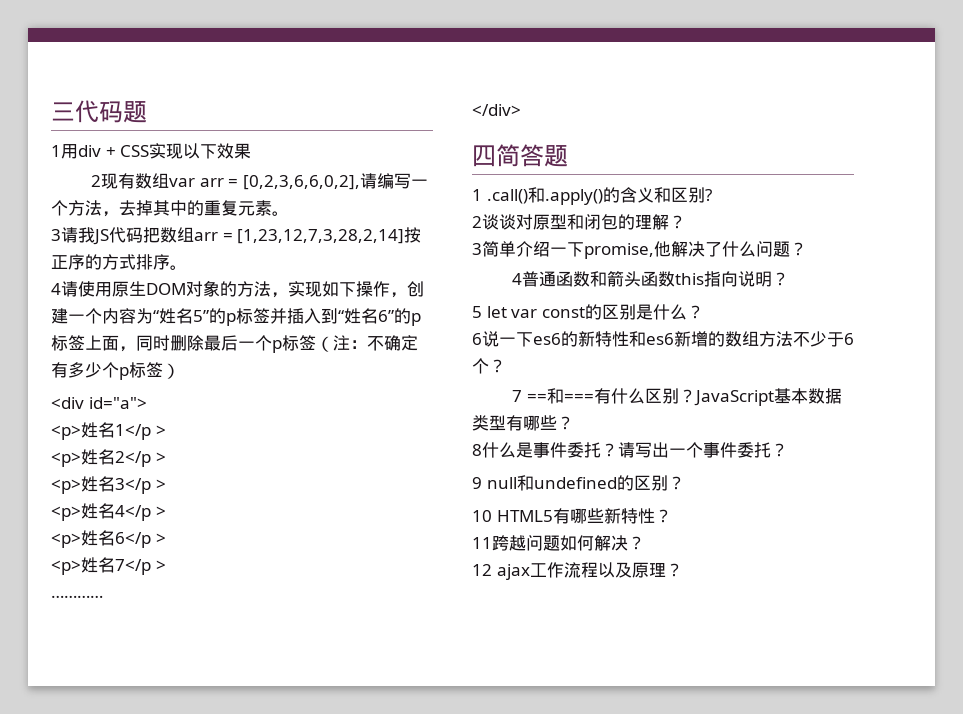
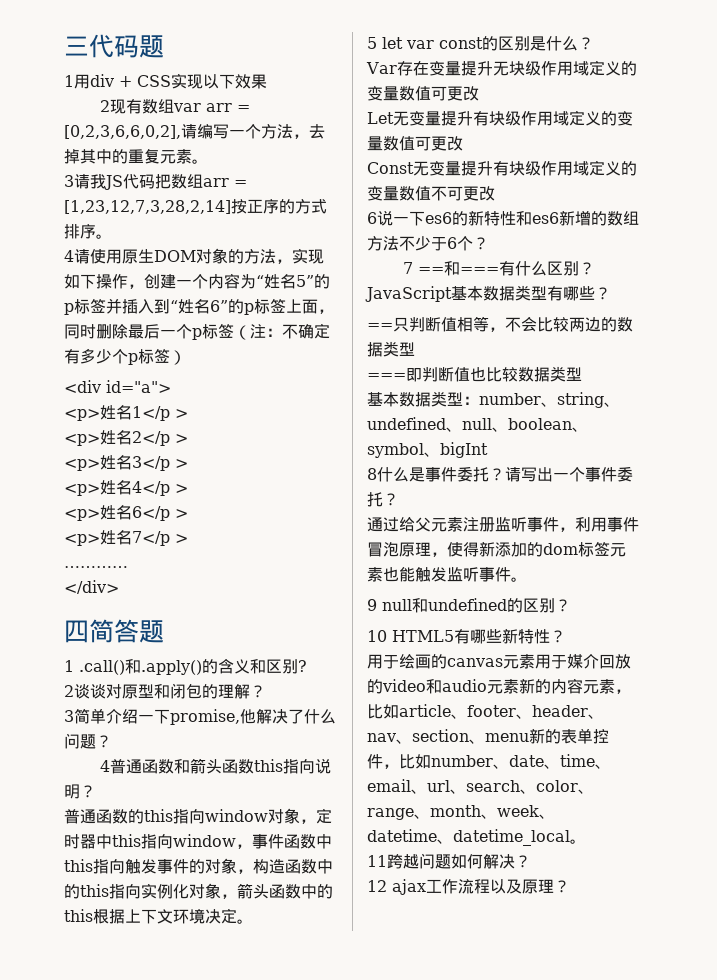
(790, 279) none -> [64,808,332,824] [64,834,332,849] [64,858,333,874] [64,883,333,899] [64,908,253,924] // 普通函数的this指向window对象，定时器中this指向window，事件函数中this指向触发事件的对象，构造函数中的this指向实例化对象，箭头函数中的this根据上下文环境决定。
(704, 312) none -> [366,60,637,76] [367,86,479,101] [367,110,633,126] [367,136,463,151] [367,160,637,176] [367,186,495,201] // Var存在变量提升无块级作用域定义的变量数值可更改 // Let无变量提升有块级作用域定义的变量数值可更改 // Const无变量提升有块级作用域定义的变量数值不可更改
(574, 423) none -> [367,316,633,332] [367,341,415,357] [367,366,582,382] [367,391,620,408] [367,417,588,432] [367,442,488,458] // ==只判断值相等，不会比较两边的数据类型 // ===即判断值也比较数据类型 // 基本数据类型：number、string、undefined、null、boolean、symbol、bigInt
(788, 450) none -> [367,516,639,532] [367,541,626,557] [367,567,527,582] // 通过给父元素注册监听事件，利用事件冒泡原理，使得新添加的dom标签元素也能触发监听事件。
(672, 516) none -> [367,654,631,669] [367,678,631,694] [367,704,604,719] [367,728,609,744] [367,754,611,769] [367,779,594,794] [367,805,555,820] [367,829,586,846] // 用于绘画的canvas元素用于媒介回放的video和audio元素新的内容元素，比如article、footer、header、nav、section、menu新的表单控件，比如number、date、time、email、url、search、color、range、month、week、datetime、datetime_local。

